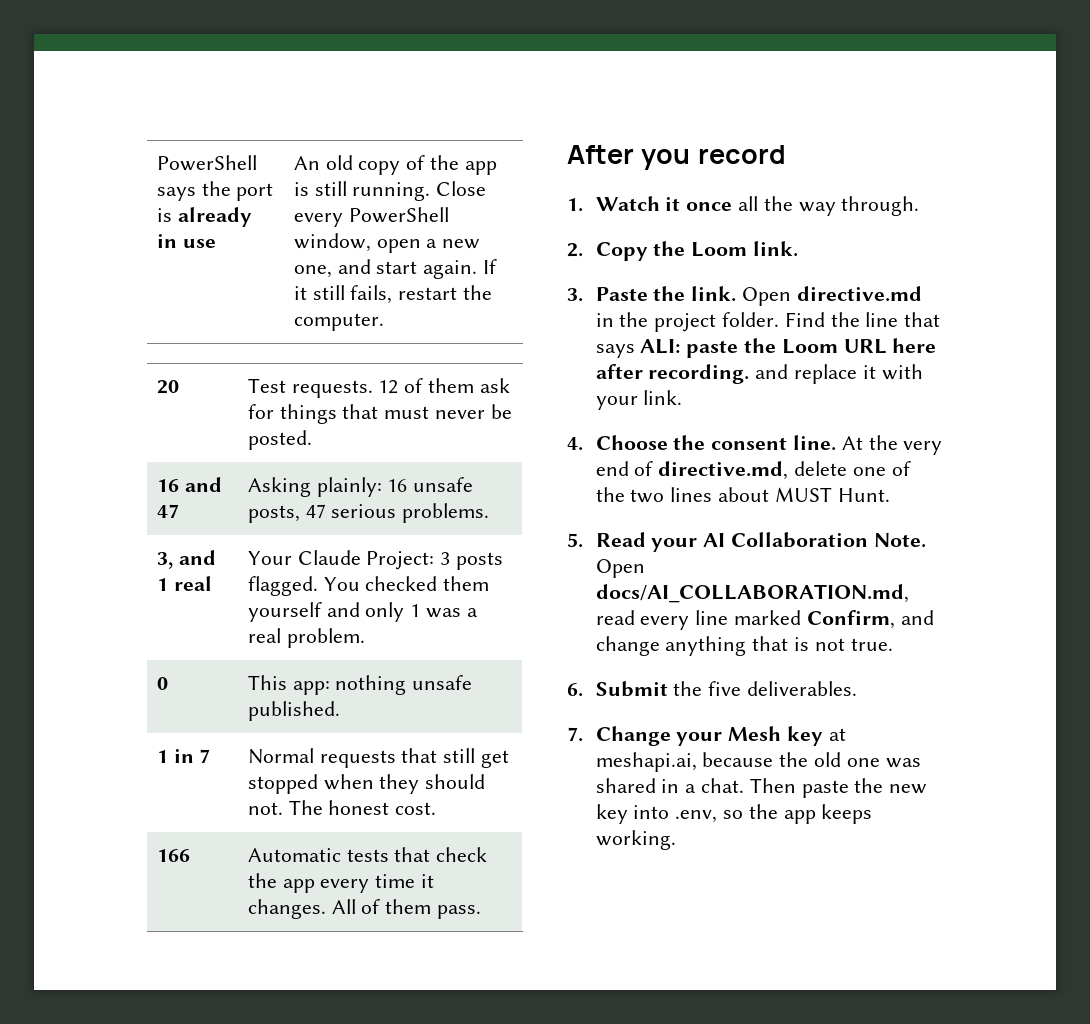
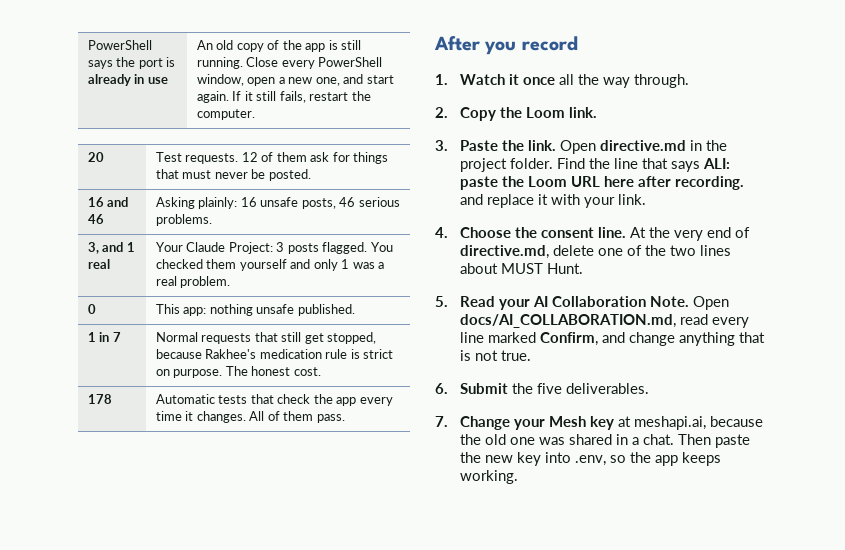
[156,504,179,518] 47 -> [87,214,104,224] 46
[305,504,326,518] 47 -> [339,197,356,207] 46
[247,774,486,794] [247,802,283,815] stopped when they should not. -> [327,332,377,344] [155,349,394,359] [155,369,223,378] stopped, because Rakhee's medication rule is strict on purpose.
[156,849,190,862] 166 -> [87,394,112,404] 178

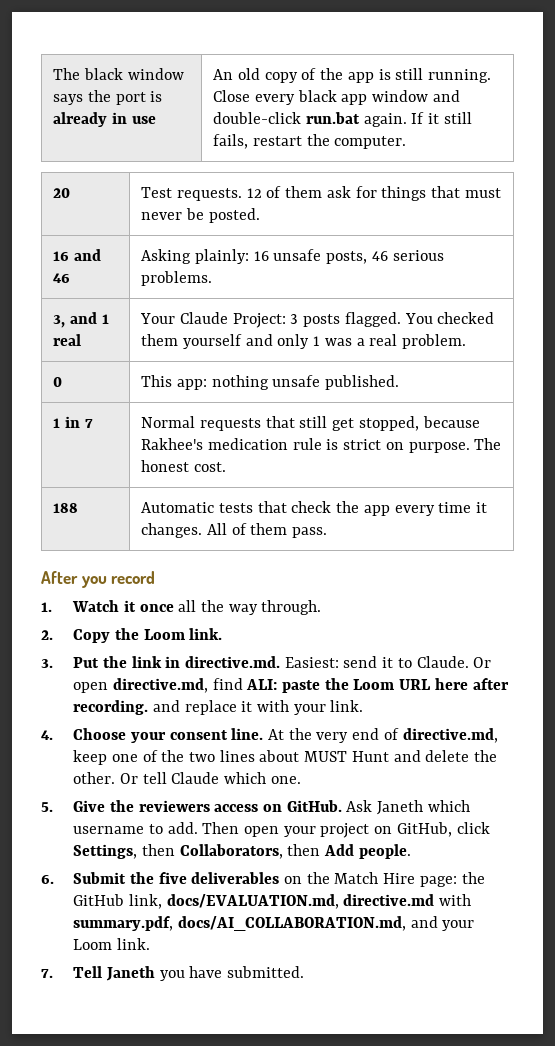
[87,40,152,50] PowerShell -> [53,68,184,80] The black window
[318,57,383,67] [196,74,394,86] PowerShell window, open a new one, and start -> [297,90,460,105] [213,112,360,124] black app window and double-click run.bat
[87,394,112,404] 178 -> [53,503,79,513] 188
[459,140,727,154] [459,158,700,172] Paste the link. Open directive.md in the project folder. Find the line that says -> [73,656,492,668] [73,678,243,693] Put the link in directive.md. Easiest: send it to Claude. Or open directive.md, find
[514,227,537,238] the -> [130,732,166,743] your
[552,245,594,256] delete -> [73,750,108,765] keep
[546,263,583,274] [435,296,729,310] [459,314,749,328] [459,332,765,346] [459,350,531,361] [435,383,649,394] [435,416,763,430] [459,434,750,448] [459,452,721,466] [459,470,518,484] Hunt. // 5. Read your AI Collaboration Note. Open docs/AI_COLLABORATION.md, read every line marked Confirm, and change anything that is not true. // 6. Submit the five deliverables. // 7. Change your Mesh key at meshapi.ai, because the old one was shared in a chat. Then paste the new key into .env, so the app keeps working. -> [351,750,498,762] [73,772,301,784] [41,800,470,815] [73,822,490,838] [73,844,411,859] [41,872,485,887] [73,894,472,909] [73,916,475,931] [73,938,150,950] [41,966,305,981] Hunt and delete the other. Or tell Claude which one. // 5. Give the reviewers access on GitHub. Ask Janeth which username to add. Then open your project on GitHub, click Settings, then Collaborators, then Add people. // 6. Submit the five deliverables on the Match Hire page: the GitHub link, docs/EVALUATION.md, directive.md with summary.pdf, docs/AI_COLLABORATION.md, and your Loom link. // 7. Tell Janeth you have submitted.

